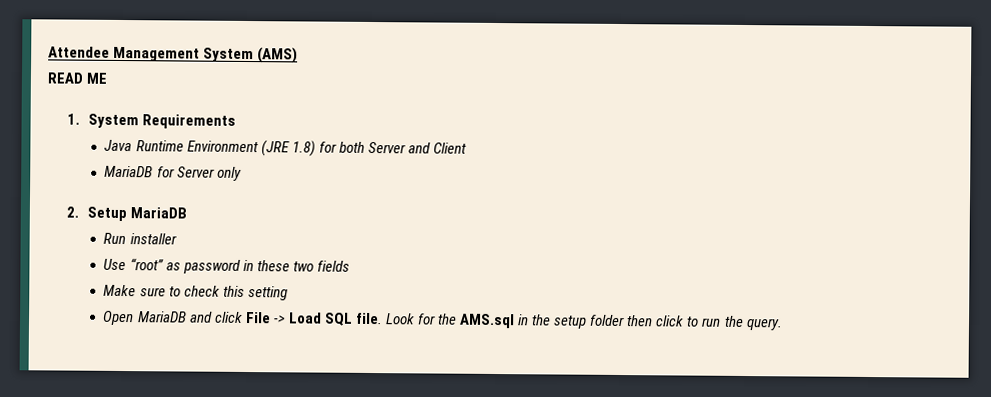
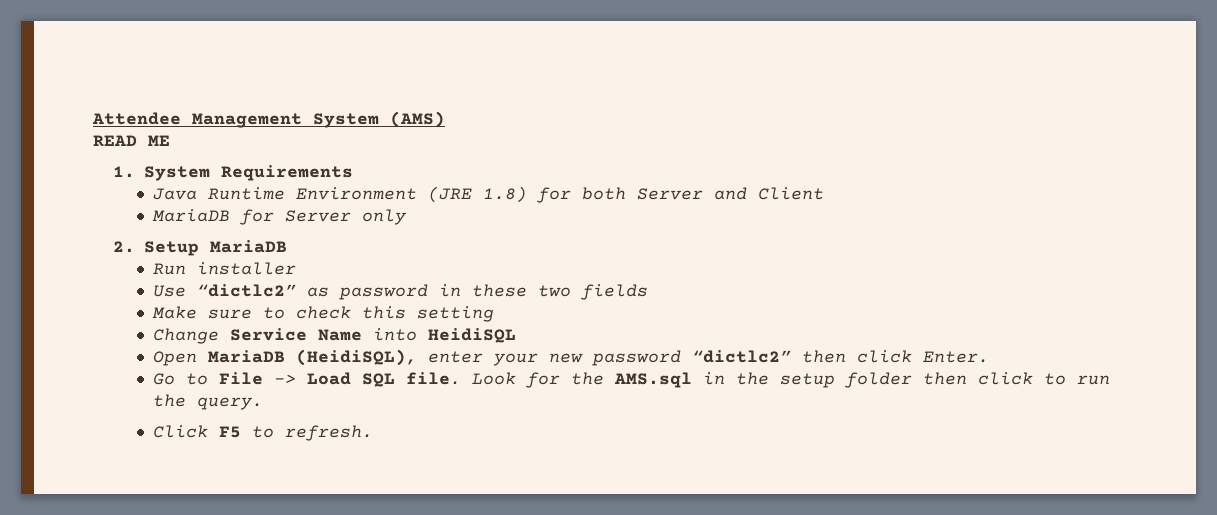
[129,258,164,271] “root” -> [196,284,296,297] “dictlc2”
[102,310,243,326] Open MariaDB and click -> [152,328,516,344] [152,349,989,366] [152,373,208,385] Change Service Name into HeidiSQL // Open MariaDB (HeidiSQL), enter your new password “dictlc2” then click Enter. // Go to
(783, 324) none -> [152,425,373,441] // Click F5 to refresh.

